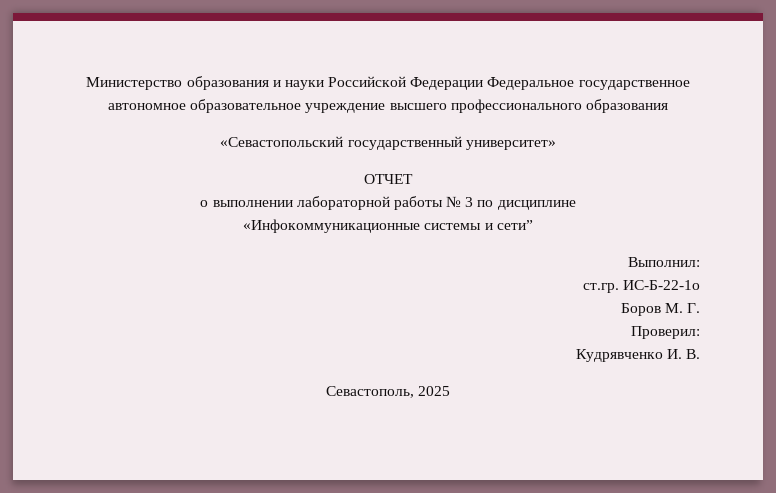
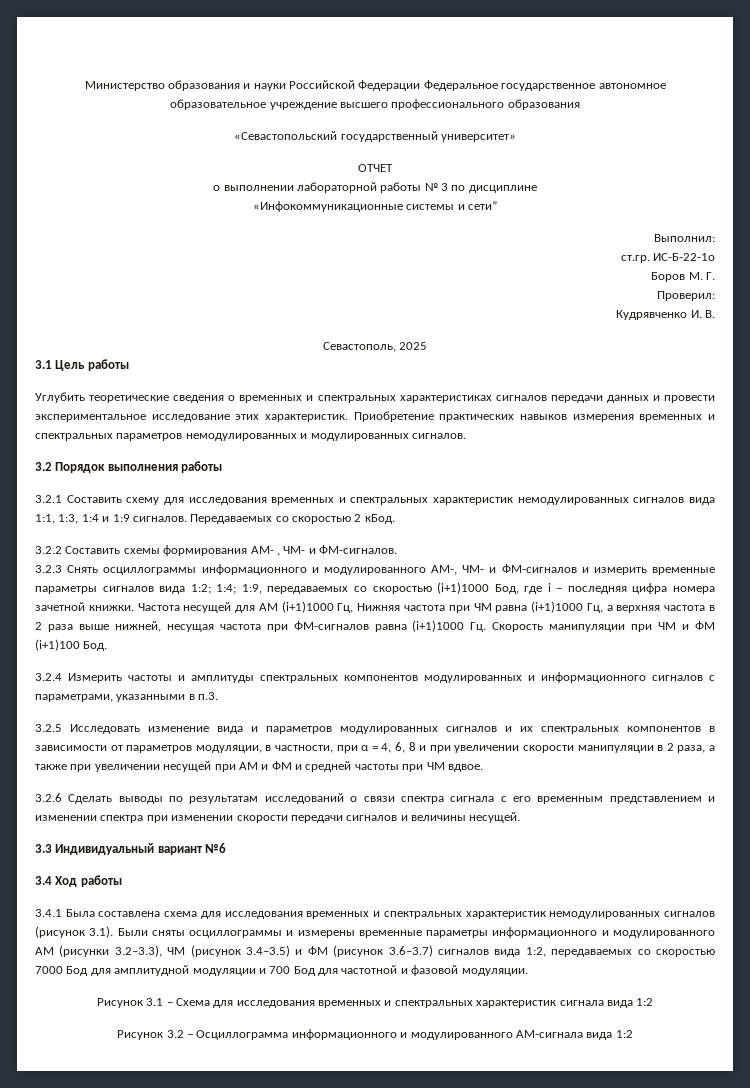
(451, 391) none -> [35,359,129,371] [35,392,716,403] [35,411,715,422] [35,433,466,441] [35,461,223,473] [35,495,715,505] [35,514,395,524] [35,545,397,556] [35,564,715,575] [35,582,715,594] [35,601,716,613] [35,620,715,632] [35,639,108,651] [35,672,715,683] [35,692,219,702] [35,724,715,734] [35,742,716,753] [35,761,483,772] [35,793,715,804] [35,812,521,823] [35,843,227,855] [35,875,122,887] [35,909,716,919] [35,926,715,938] [35,945,715,957] [35,965,528,976] [96,998,654,1008] [117,1029,633,1040] // 3.1 Цель работы // Углубить теоретические сведения о временных и спектральных характеристиках сигналов передачи данных и провести экспериментальное исследование этих характеристик. Приобретение практических навыков измерения временных и спектральных параметров немодулированных и модулированных сигналов. // 3.2 Порядок выполнения работы // 3.2.1 Составить схему для исследования временных и спектральных характеристик немодулированных сигналов вида 1:1, 1:3, 1:4 и 1:9 сигналов. Передаваемых со скоростью 2 кБод. // 3.2.2 Составить схемы формирования АМ- , ЧМ- и ФМ-сигналов. // 3.2.3 Снять осциллограммы информационного и модулированного АМ-, ЧМ- и ФМ-сигналов и измерить временные параметры сигналов вида 1:2; 1:4; 1:9, передаваемых со скоростью (i+1)1000 Бод, где i − последняя цифра номера зачетной книжки. Частота несущей для АМ (i+1)1000 Гц, Нижняя частота при ЧМ равна (i+1)1000 Гц, а верхняя частота в 2 раза выше нижней, несущая частота при ФМ-сигналов равна (i+1)1000 Гц. Скорость манипуляции при ЧМ и ФМ (i+1)100 Бод. // 3.2.4 Измерить частоты и амплитуды спектральных компонентов модулированных и информационного сигналов с параметрами, указанными в п.3. // 3.2.5 Исследовать изменение вида и параметров модулированных сигналов и их спектральных компонентов в зависимости от параметров модуляции, в частности, при α = 4, 6, 8 и при увеличении скорости манипуляции в 2 раза, а также при увеличении несущей при АМ и ФМ и средней частоты при ЧМ вдвое. // 3.2.6 Сделать выводы по результатам исследований о связи спектра сигнала с его временным представлением и изменении спектра при изменении скорости передачи сигналов и величины несущей. // 3.3 Индивидуальный вариант №6 // 3.4 Ход работы // 3.4.1 Была составлена схема для исследования временных и спектральных характеристик немодулированных сигналов (рисунок 3.1). Были сняты осциллограммы и измерены временные параметры информационного и модулированного АМ (рисунки 3.2–3.3), ЧМ (рисунок 3.4–3.5) и ФМ (рисунок 3.6–3.7) сигналов вида 1:2, передаваемых со скоростью 7000 Бод для амплитудной модуляции и 700 Бод для частотной и фазовой модуляции. // Рисунок 3.1 – Схема для исследования временных и спектральных характеристик сигнала вида 1:2 // Рисунок 3.2 – Осциллограмма информационного и модулированного АМ-сигнала вида 1:2

